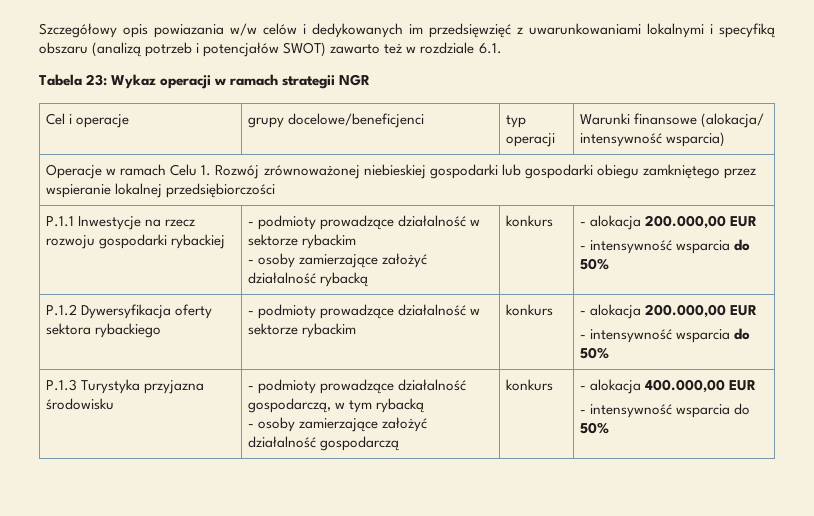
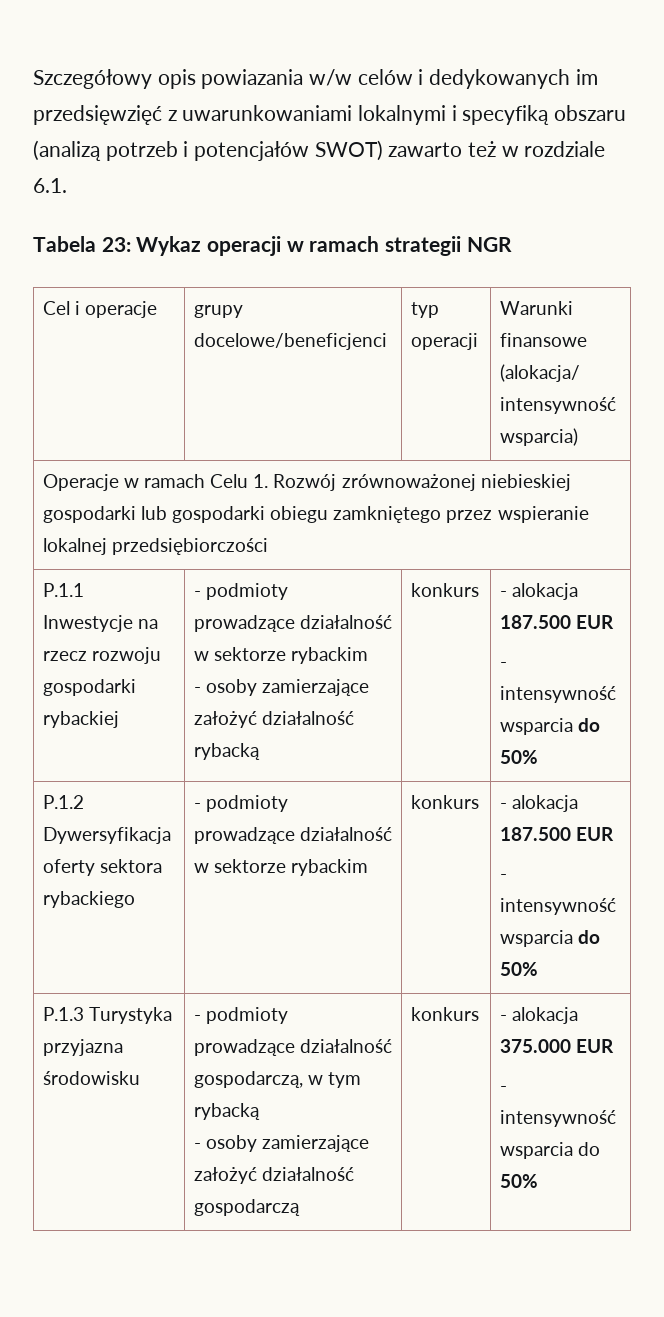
[645,215,727,229] 200.000,00 -> [499,615,571,629] 187.500
[645,304,727,318] 200.000,00 -> [499,827,571,841] 187.500
[645,379,726,393] 400.000,00 -> [499,1039,571,1053] 375.000

